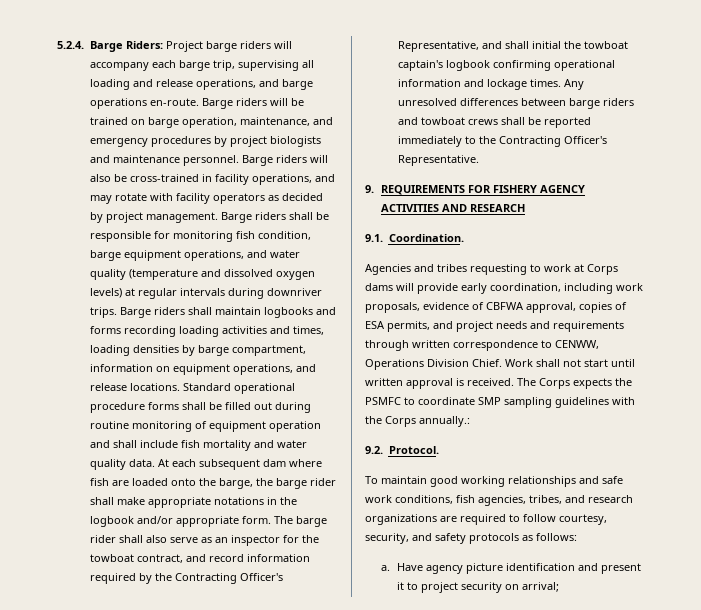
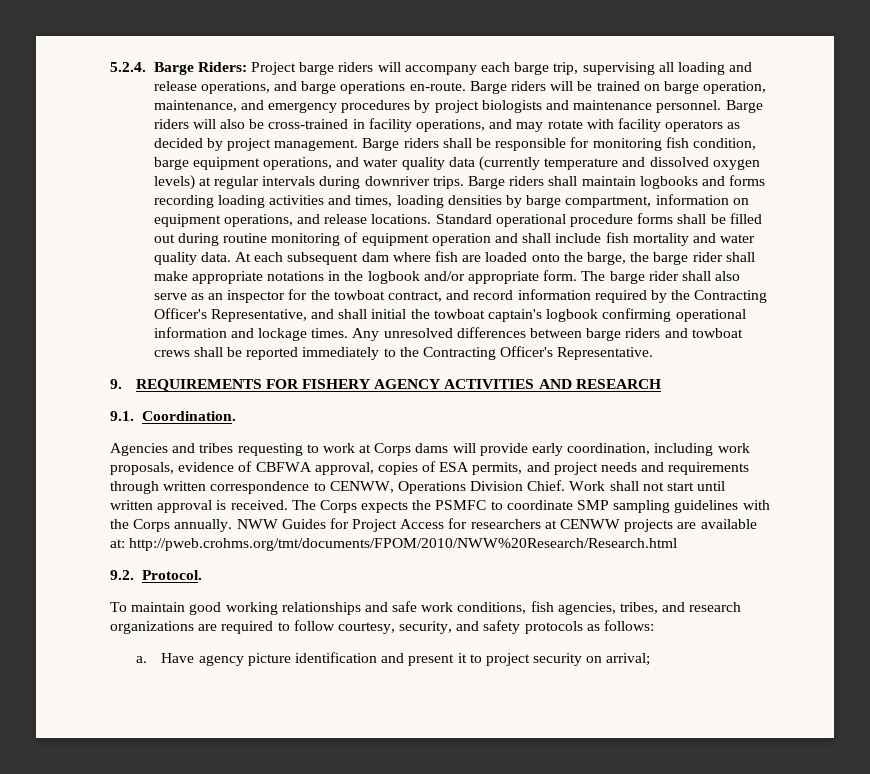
[128,269,198,280] (temperature -> [448,156,619,171] data (currently temperature
[419,416,470,427] annually.: -> [174,518,757,532] [110,538,678,551] annually. NWW Guides for Project Access for researchers at CENWW projects are available at: http://pweb.crohms.org/tmt/documents/FPOM/2010/NWW%20Research/Research.html

